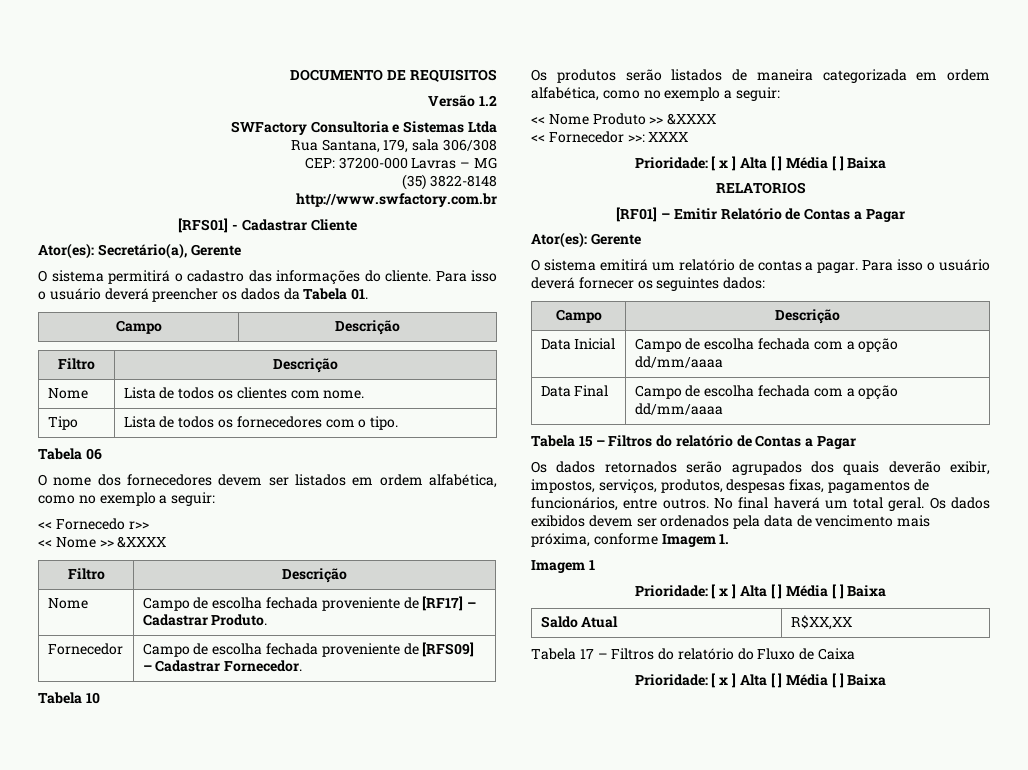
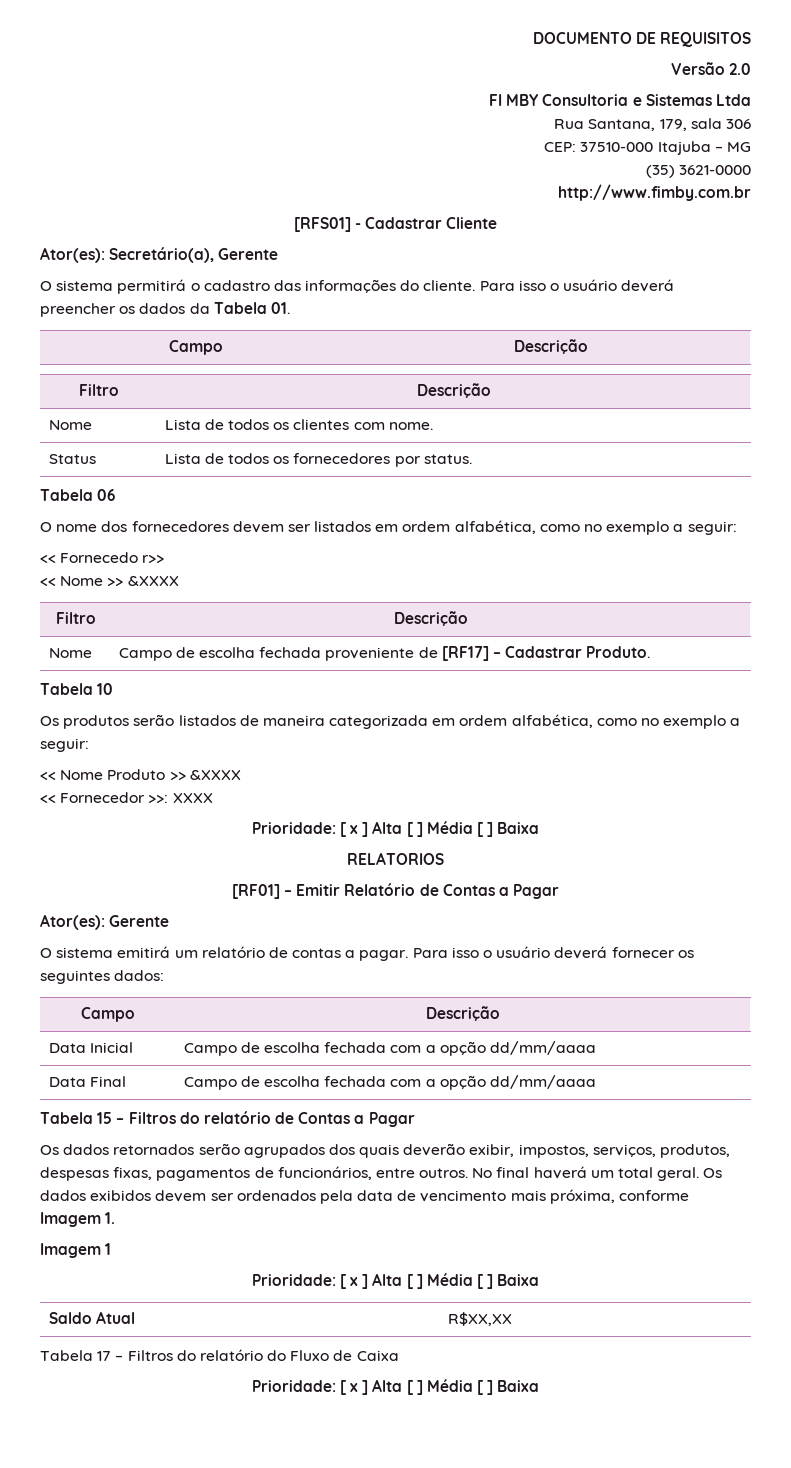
[479,95,497,106] [230,121,307,135] 1.2 // SWFactory -> [729,63,751,75] [489,94,539,106] 2.0 // FI MBY
[442,139,497,151] 306/308 -> [725,119,751,129] 306
[338,157,457,169] 37200-000 Lavras -> [580,141,711,155] 37510-000 Itajuba
[430,175,497,187] [296,193,497,207] 3822-8148 // http://www.swfactory.com.br -> [679,165,751,175] [558,184,751,201] 3621-0000 // http://www.fimby.com.br
[47,416,78,430] Tipo -> [48,454,96,464] Status
[325,416,399,430] com o tipo. -> [394,454,472,467] por status.
[47,643,123,655] [142,642,475,657] [142,660,303,672] // Fornecedor | Campo de escolha fechada proveniente de [RFS09] – Cadastrar Fornecedor. -> (651, 652) none

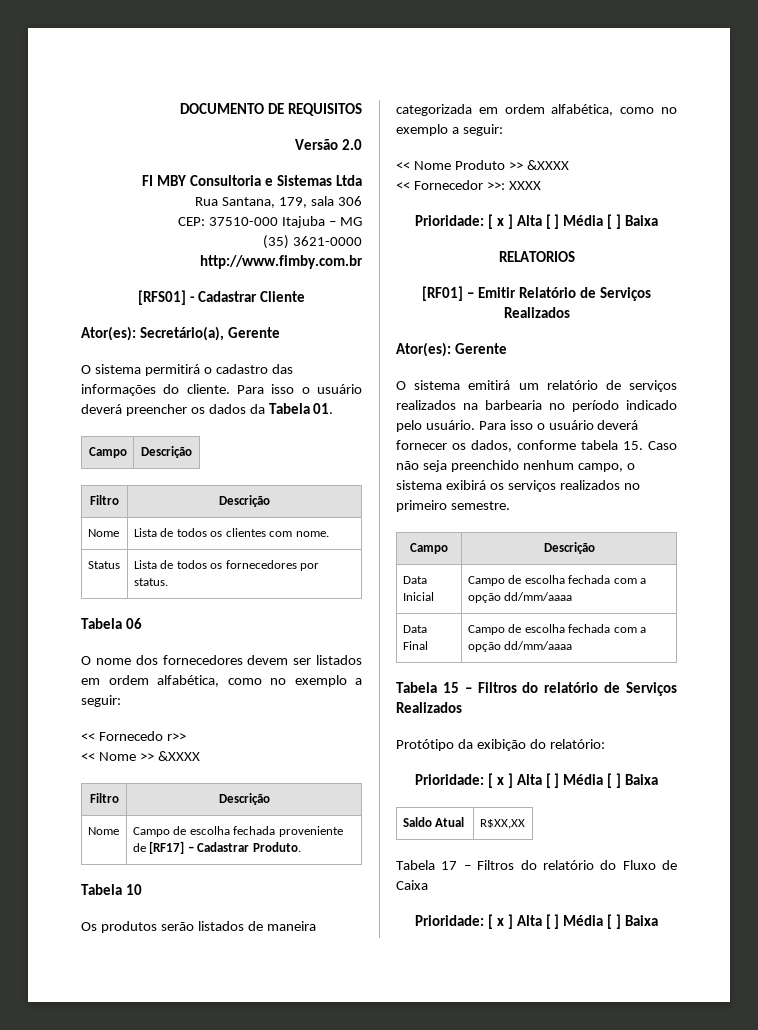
[442,884,560,899] Contas a Pagar -> [599,287,651,301] [503,307,570,318] Serviços Realizados
[292,948,409,961] contas a pagar. -> [629,380,677,392] [396,400,677,412] [396,420,475,432] serviços realizados na barbearia no período indicado pelo usuário.
[40,970,165,984] seguintes dados: -> [471,440,677,452] [396,460,635,472] [396,480,640,492] [396,500,510,512] dados, conforme tabela 15. Caso não seja preenchido nenhum campo, o sistema exibirá os serviços realizados no primeiro semestre.
[298,1112,415,1127] [40,1143,731,1158] [40,1166,723,1181] [40,1189,690,1204] [40,1212,116,1227] [40,1243,112,1258] Contas a Pagar // Os dados retornados serão agrupados dos quais deverão exibir, impostos, serviços, produtos, despesas fixas, pagamentos de funcionários, entre outros. No final haverá um total geral. Os dados exibidos devem ser ordenados pela data de vencimento mais próxima, conforme Imagem 1. // Imagem 1 -> [626,682,677,696] [396,702,462,713] [396,739,605,751] Serviços Realizados // Protótipo da exibição do relatório:

